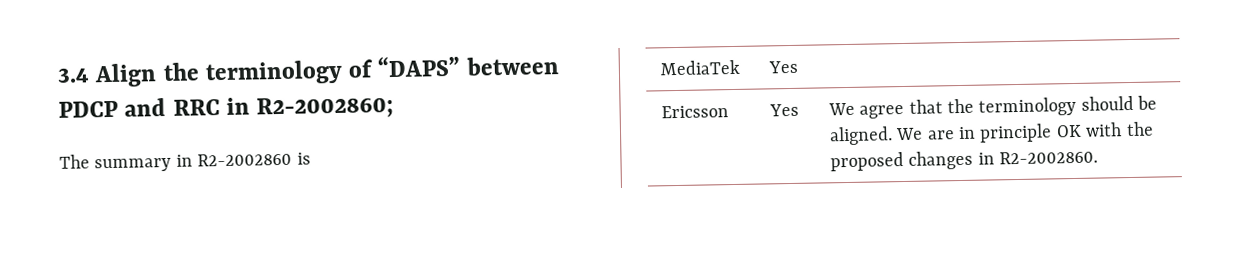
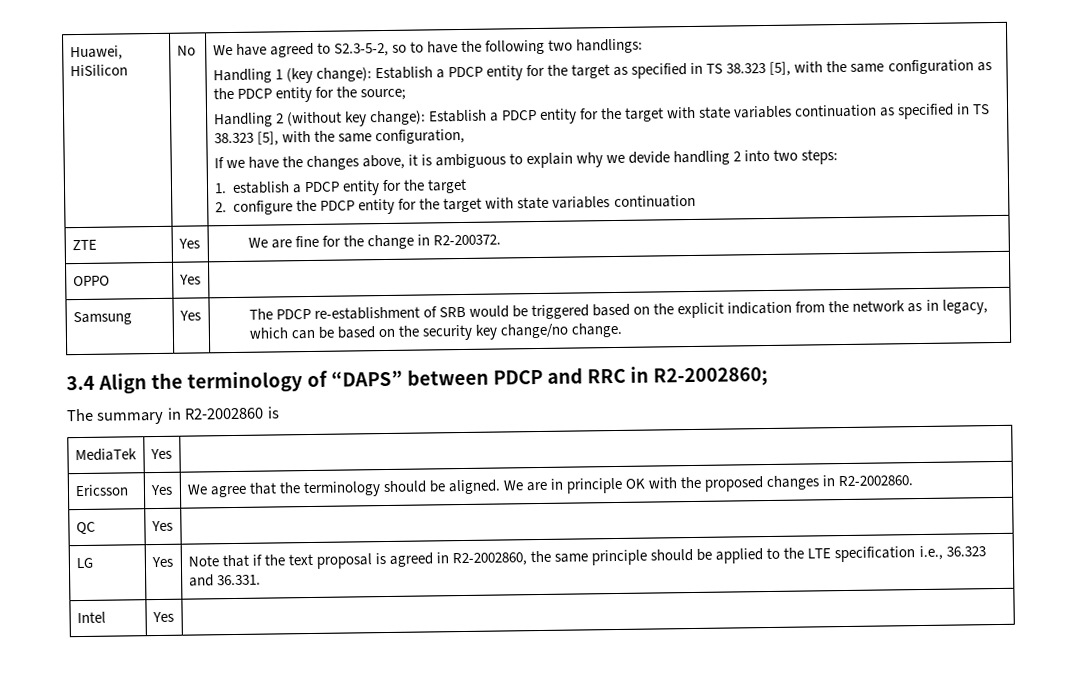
(57, 75) none -> [69,45,123,61] [69,64,128,77] [176,45,196,56] [212,38,644,58] [212,59,992,84] [212,86,406,103] [213,103,991,128] [213,128,465,146] [213,149,839,171] [213,178,468,196] [214,194,696,215] [71,239,97,251] [177,238,200,249] [247,234,502,250] [72,275,110,287] [178,274,201,285] [72,311,132,326] [178,310,201,321] [248,299,988,320] [248,322,623,341] Huawei, HiSilicon | No | We have agreed to S2.3-5-2, so to have the following two handlings: // Handling 1 (key change): Establish a PDCP entity for the target as specified in TS 38.323 [5], with the same configuration as the PDCP entity for the source; // Handling 2 (without key change): Establish a PDCP entity for the target with state variables continuation as specified in TS 38.323 [5], with the same configuration, // If we have the changes above, it is ambiguous to explain why we devide handling 2 into two steps: // 1. establish a PDCP entity for the target // 2. configure the PDCP entity for the target with state variables continuation // ZTE | Yes | We are fine for the change in R2-200372. // OPPO | Yes | // Samsung | Yes | The PDCP re-establishment of SRB would be triggered based on the explicit indication from the network as in legacy, which can be based on the security key change/no change. //
(1099, 157) none -> [75,521,96,536] [150,520,173,532] [75,557,93,569] [150,556,173,568] [187,545,986,569] [188,574,261,587] [76,611,106,624] [151,611,174,623] // QC | Yes | // LG | Yes | Note that if the text proposal is agreed in R2-2002860, the same principle should be applied to the LTE specification i.e., 36.323 and 36.331. // Intel | Yes |

